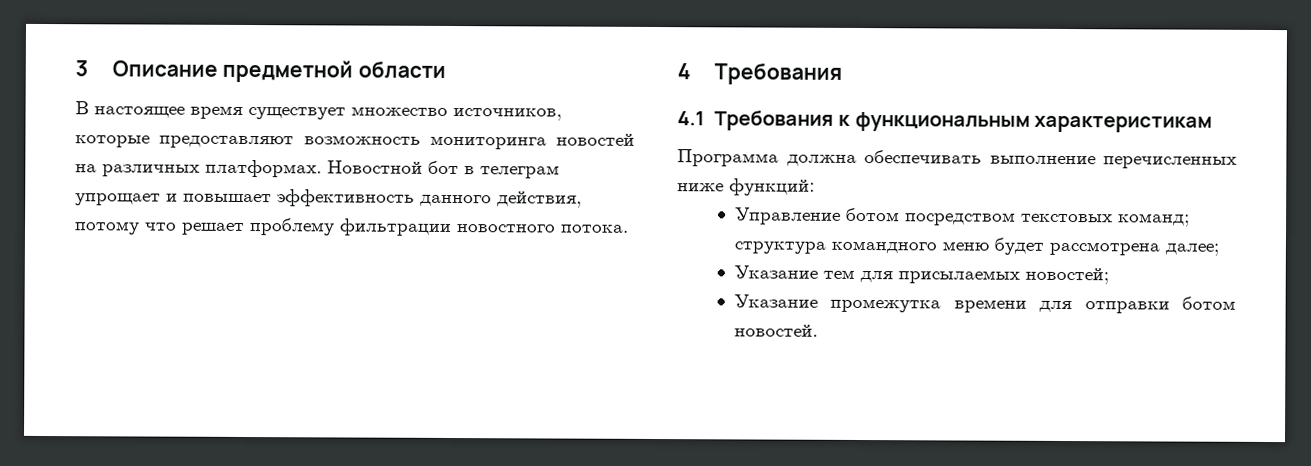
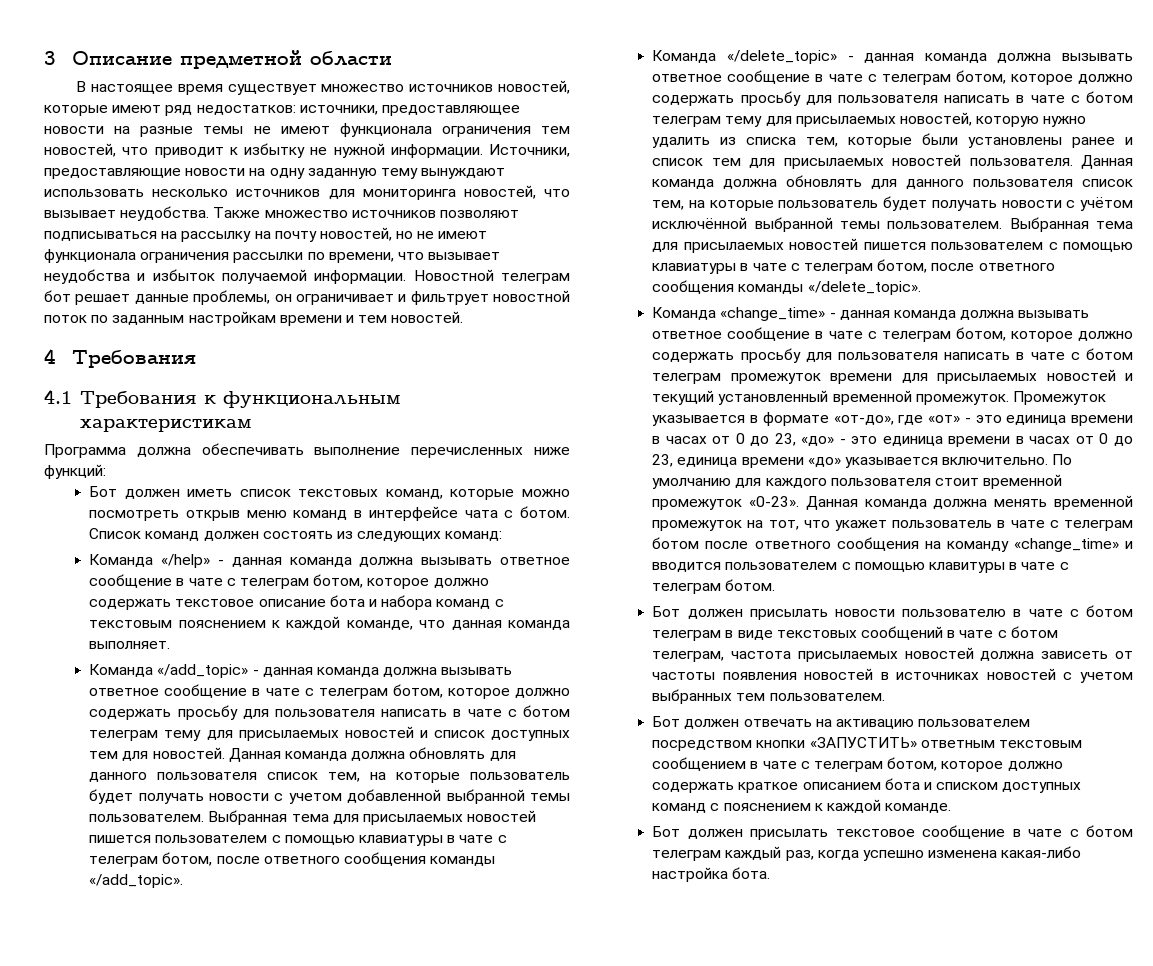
[453,108,562,121] [75,133,635,150] [75,159,560,179] [75,189,582,208] [74,218,629,237] источников, которые предоставляют возможность мониторинга новостей на различных платформах. Новостной бот в телеграм упрощает и повышает эффективность данного действия, потому что решает проблему фильтрации новостного потока. -> [409,80,570,94] [44,105,520,116] [44,123,570,137] [44,143,570,158] [44,168,506,179] [44,185,570,200] [44,206,519,221] [44,227,488,242] [44,249,501,263] [44,269,570,284] [44,290,570,305] [44,311,464,326] источников новостей, которые имеют ряд недостатков: источники, предоставляющее новости на разные темы не имеют функционала ограничения тем новостей, что приводит к избытку не нужной информации. Источники, предоставляющие новости на одну заданную тему вынуждают использовать несколько источников для мониторинга новостей, что вызывает неудобства. Также множество источников позволяют подписываться на рассылку на почту новостей, но не имеют функционала ограничения рассылки по времени, что вызывает неудобства и избыток получаемой информации. Новостной телеграм бот решает данные проблемы, он ограничивает и фильтрует новостной поток по заданным настройкам времени и тем новостей.
[734,207,1190,227] [733,237,1219,256] [733,265,1109,285] [733,294,1236,314] [733,324,818,337] Управление ботом посредством текстовых команд; структура командного меню будет рассмотрена далее; // Указание тем для присылаемых новостей; // Указание промежутка времени для отправки ботом новостей. -> [89,486,570,500] [89,506,570,521] [89,528,503,542] [89,554,570,568] [89,574,489,589] [89,595,504,610] [89,616,570,630] [89,641,171,649] [89,664,513,678] [89,684,570,699] [89,705,570,720] [89,726,570,741] [89,747,516,762] [89,772,570,783] [89,789,570,804] [89,810,537,825] [89,835,507,846] [89,852,496,867] [89,874,184,888] [652,50,1133,64] [652,70,1133,85] [652,91,1133,106] [652,112,1087,127] [652,133,1133,148] [652,154,1133,169] [652,175,1133,189] [652,196,1133,211] [652,217,1133,232] [652,238,1133,253] [652,259,1055,274] [652,280,921,295] [652,307,1090,321] [652,327,1133,342] [652,348,1133,363] [652,369,1133,384] [652,390,1107,405] [652,412,1133,426] [652,433,1133,447] [652,454,1073,468] [652,474,1063,489] [652,495,1133,510] [652,520,1133,531] [652,537,1133,552] [652,562,1069,573] [652,579,776,594] [652,605,1133,620] [652,626,1058,641] [652,647,1133,662] [652,668,1134,683] [652,689,885,704] [652,716,1031,729] [652,737,1083,751] [652,757,1063,772] [652,778,1082,793] [652,799,952,813] [652,825,1133,840] [652,846,1082,861] [652,867,771,882] Бот должен иметь список текстовых команд, которые можно посмотреть открыв меню команд в интерфейсе чата с ботом. Список команд должен состоять из следующих команд: // Команда «/help» - данная команда должна вызывать ответное сообщение в чате с телеграм ботом, которое должно содержать текстовое описание бота и набора команд с текстовым пояснением к каждой команде, что данная команда выполняет. // Команда «/add_topic» - данная команда должна вызывать ответное сообщение в чате с телеграм ботом, которое должно содержать просьбу для пользователя написать в чате с ботом телеграм тему для присылаемых новостей и список доступных тем для новостей. Данная команда должна обновлять для данного пользователя список тем, на которые пользователь будет получать новости с учетом добавленной выбранной темы пользователем. Выбранная тема для присылаемых новостей пишется пользователем с помощью клавиатуры в чате с телеграм ботом, после ответного сообщения команды «/add_topic». // Команда «/delete_topic» - данная команда должна вызывать ответное сообщение в чате с телеграм ботом, которое должно содержать просьбу для пользователя написать в чате с ботом телеграм тему для присылаемых новостей, которую нужно удалить из списка тем, которые были установлены ранее и список тем для присылаемых новостей пользователя. Данная команда должна обновлять для данного пользователя список тем, на которые пользователь будет получать новости с учётом исключённой выбранной темы пользователем. Выбранная тема для присылаемых новостей пишется пользователем с помощью клавиатуры в чате с телеграм ботом, после ответного сообщения команды «/delete_topic». // Команда «change_time» - данная команда должна вызывать ответное сообщение в чате с телеграм ботом, которое должно содержать просьбу для пользователя написать в чате с ботом телеграм промежуток времени для присылаемых новостей и текущий установленный временной промежуток. Промежуток указывается в формате «от-до», где «от» - это единица времени в часах от 0 до 23, «до» - это единица времени в часах от 0 до 23, единица времени «до» указывается включительно. По умолчанию для каждого пользователя стоит временной промежуток «0-23». Данная команда должна менять временной промежуток на тот, что укажет пользователь в чате с телеграм ботом после ответного сообщения на команду «change_time» и вводится пользователем с помощью клавитуры в чате с телеграм ботом. // Бот должен присылать новости пользователю в чате с ботом телеграм в виде текстовых сообщений в чате с ботом телеграм, частота присылаемых новостей должна зависеть от частоты появления новостей в источниках новостей с учетом выбранных тем пользователем. // Бот должен отвечать на активацию пользователем посредством кнопки «ЗАПУСТИТЬ» ответным текстовым сообщением в чате с телеграм ботом, которое должно содержать краткое описанием бота и списком доступных команд с пояснением к каждой команде. // Бот должен присылать текстовое сообщение в чате с ботом телеграм каждый раз, когда успешно изменена какая-либо настройка бота.

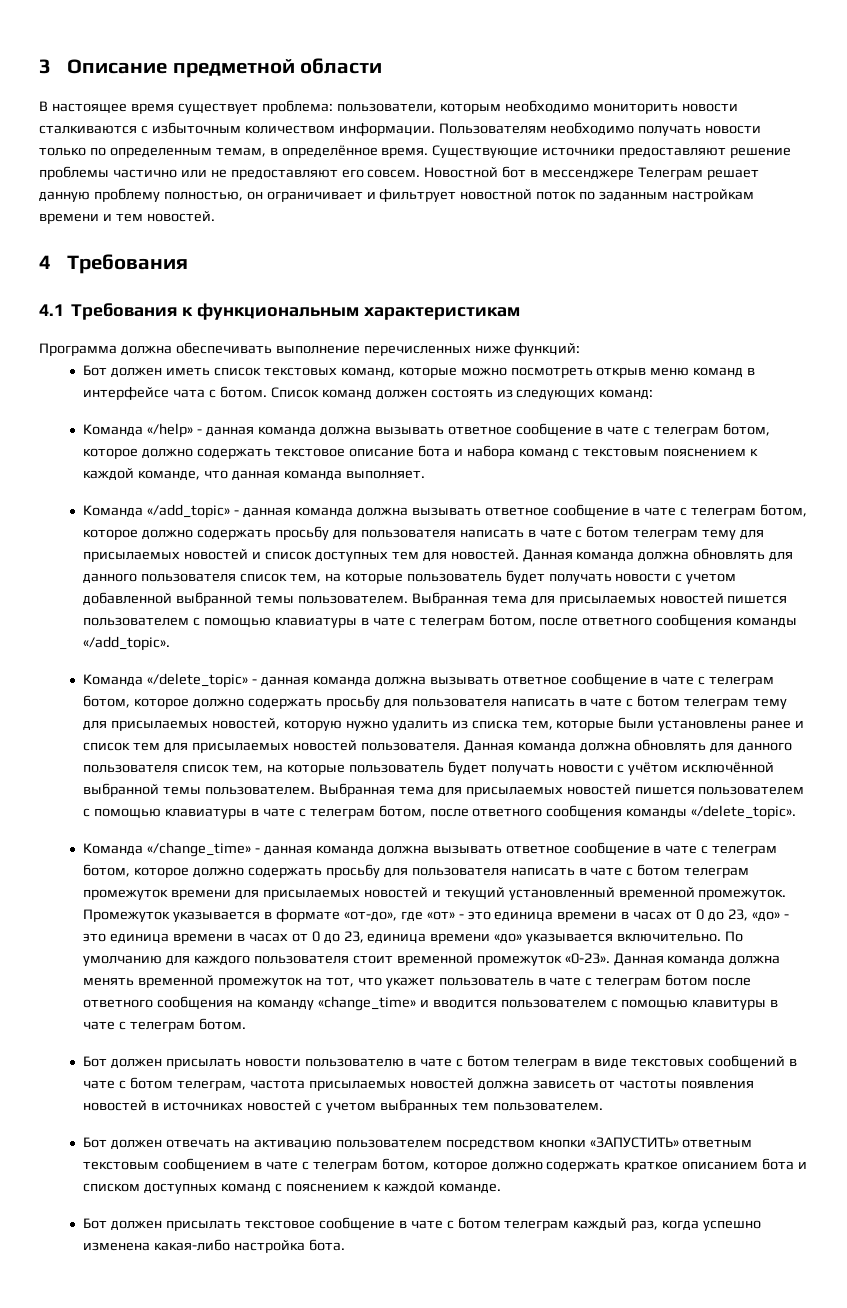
[321,80,570,94] [44,105,520,116] [44,123,570,137] [44,143,570,158] [44,168,506,179] [44,185,570,200] [44,206,519,221] [44,227,488,242] [44,249,501,263] [44,269,570,284] [44,290,271,305] множество источников новостей, которые имеют ряд недостатков: источники, предоставляющее новости на разные темы не имеют функционала ограничения тем новостей, что приводит к избытку не нужной информации. Источники, предоставляющие новости на одну заданную тему вынуждают использовать несколько источников для мониторинга новостей, что вызывает неудобства. Также множество источников позволяют подписываться на рассылку на почту новостей, но не имеют функционала ограничения рассылки по времени, что вызывает неудобства и избыток получаемой информации. Новостной телеграм бот решает данные проблемы, -> [261,100,739,114] [39,122,762,136] [39,145,792,158] [39,166,759,180] [39,188,243,202] проблема: пользователи, которым необходимо мониторить новости сталкиваются с избыточным количеством информации. Пользователям необходимо получать новости только по определенным темам, в определённое время. Существующие источники предоставляют решение проблемы частично или не предоставляют его совсем. Новостной бот в мессенджере Телеграм решает данную проблему полностью,
[720,307,826,321] «change_time» -> [147,842,252,857] «/change_time»

